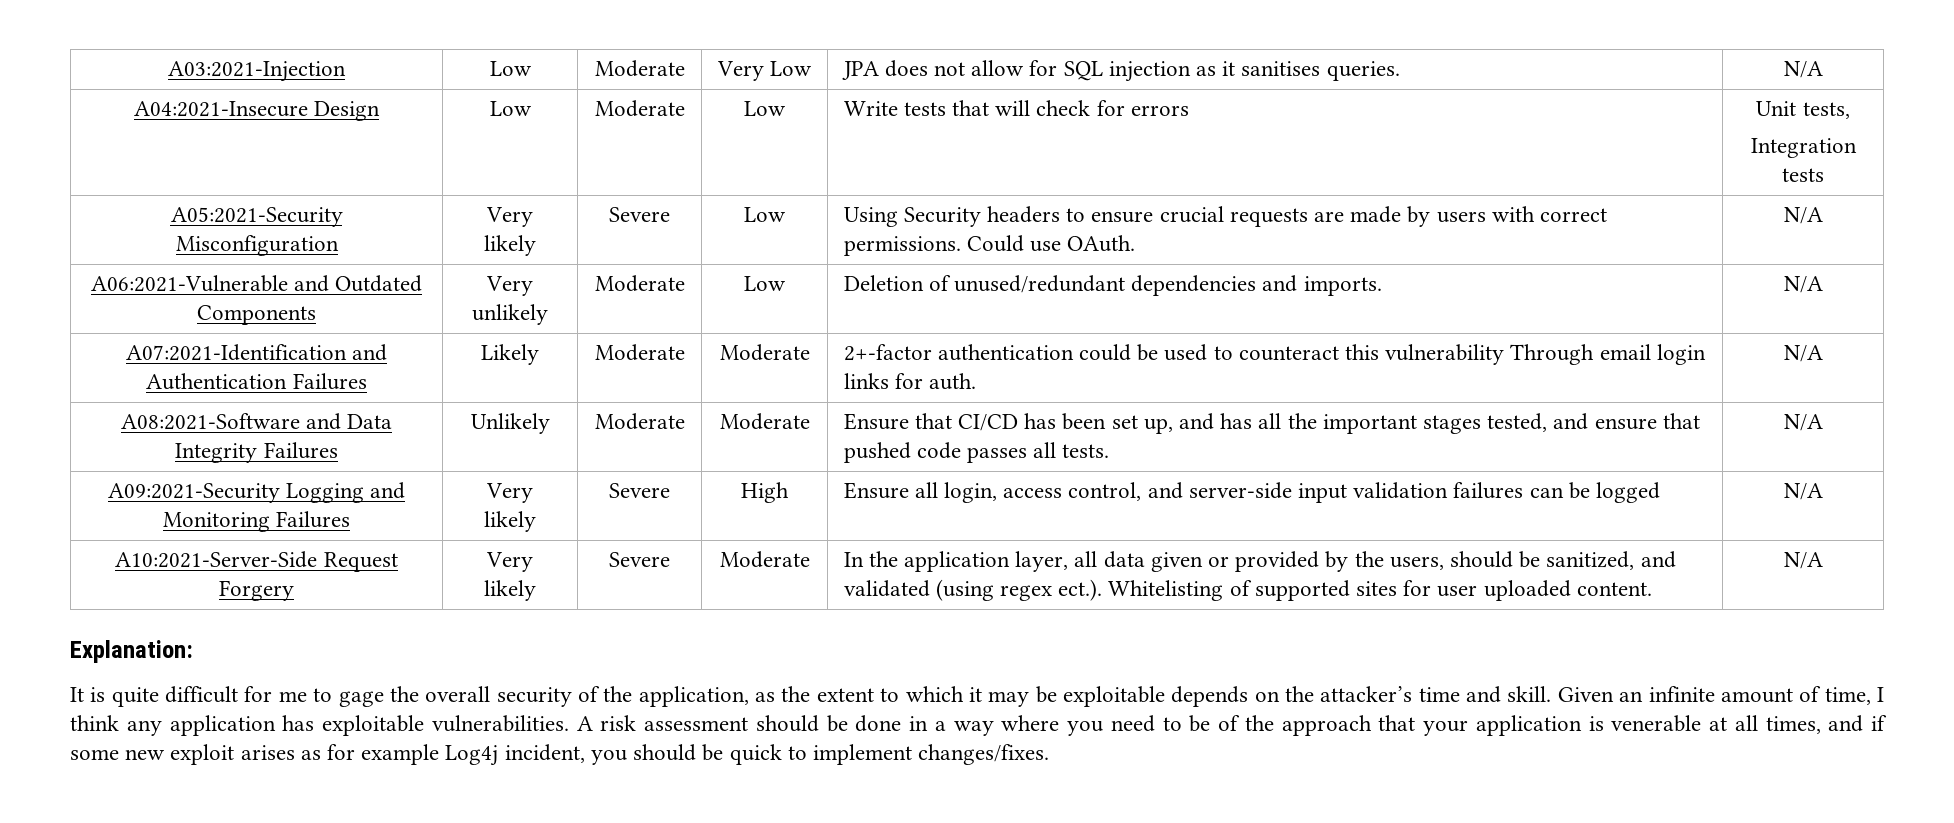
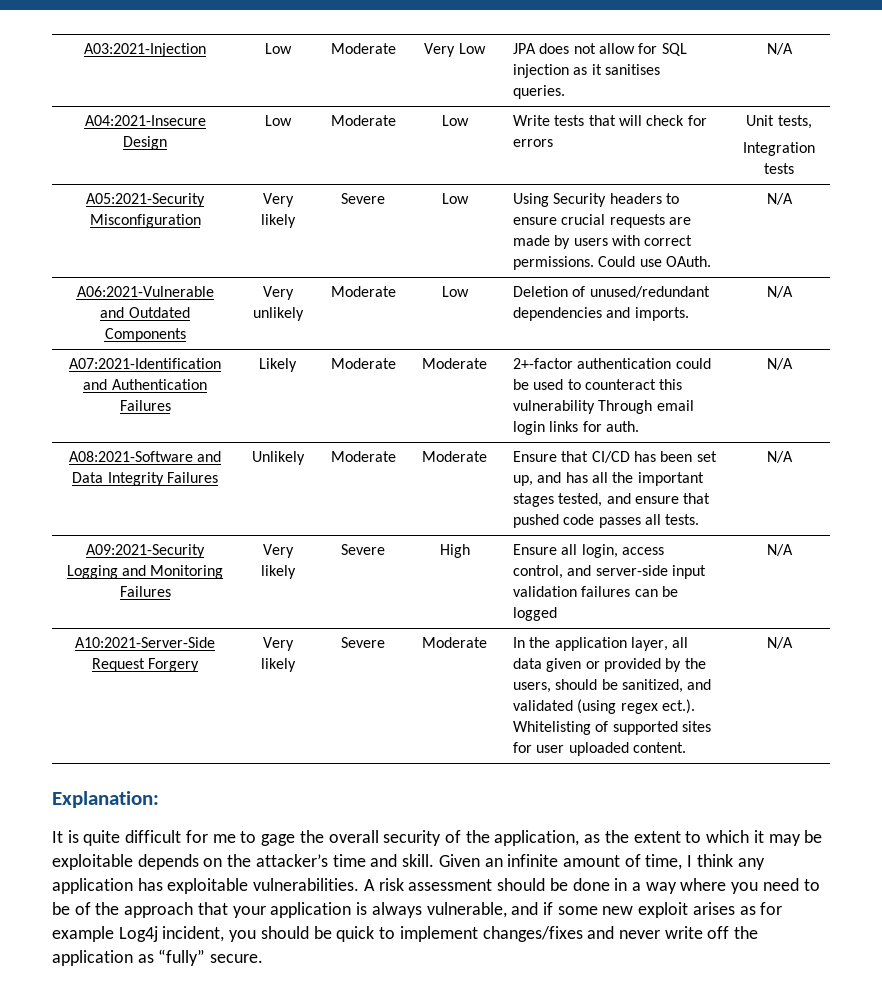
[1611,715,1821,734] venerable at all times, -> [371,902,507,918] always vulnerable,
[918,744,1050,765] changes/fixes. -> [482,926,759,942] [52,949,264,966] changes/fixes and never write off the application as “fully” secure.

